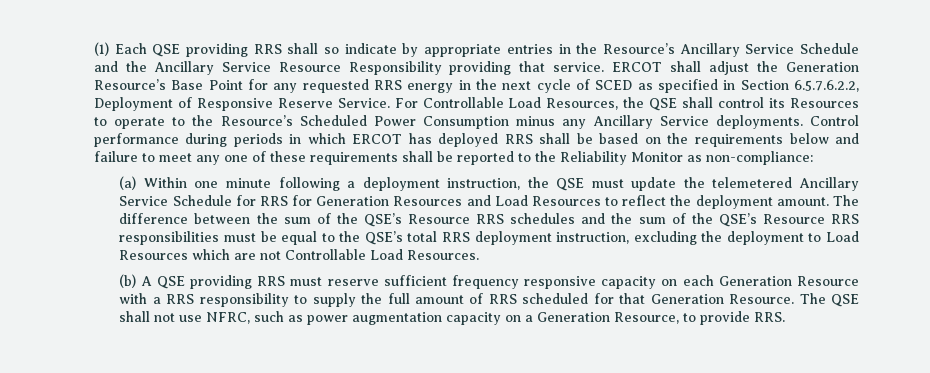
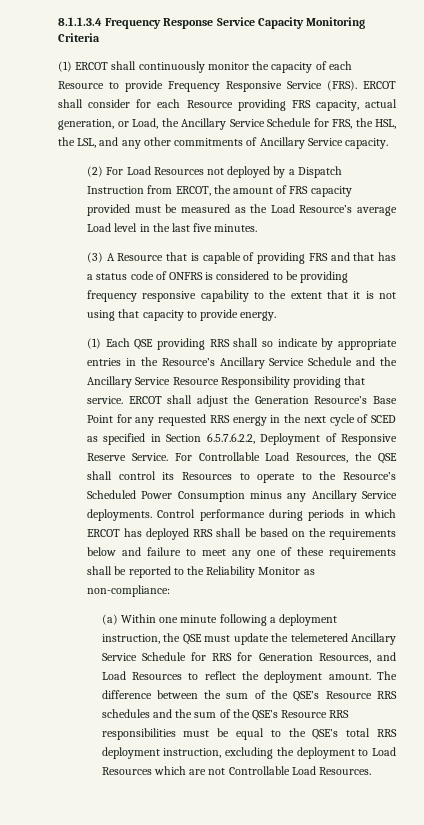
(93, 49) none -> [58,17,366,29] [58,33,100,42] [58,61,352,73] [58,80,396,92] [58,99,397,111] [58,118,396,130] [58,137,389,149] [87,166,342,178] [87,185,352,197] [87,204,397,216] [87,223,258,232] [87,252,396,264] [87,271,349,283] [87,290,396,302] [87,309,277,321] 8.1.1.3.4 Frequency Response Service Capacity Monitoring Criteria // (1) ERCOT shall continuously monitor the capacity of each Resource to provide Frequency Responsive Service (FRS). ERCOT shall consider for each Resource providing FRS capacity, actual generation, or Load, the Ancillary Service Schedule for FRS, the HSL, the LSL, and any other commitments of Ancillary Service capacity. // (2) For Load Resources not deployed by a Dispatch Instruction from ERCOT, the amount of FRS capacity provided must be measured as the Load Resource’s average Load level in the last five minutes. // (3) A Resource that is capable of providing FRS and that has a status code of ONFRS is considered to be providing frequency responsive capability to the extent that it is not using that capacity to provide energy. //
[393,196,463,206] Resources -> [318,653,371,663] Resources,
[119,274,860,289] [119,293,860,307] [119,311,786,325] // (b) A QSE providing RRS must reserve sufficient frequency responsive capacity on each Generation Resource with a RRS responsibility to supply the full amount of RRS scheduled for that Generation Resource. The QSE shall not use NFRC, such as power augmentation capacity on a Generation Resource, to provide RRS. -> (371, 771) none

